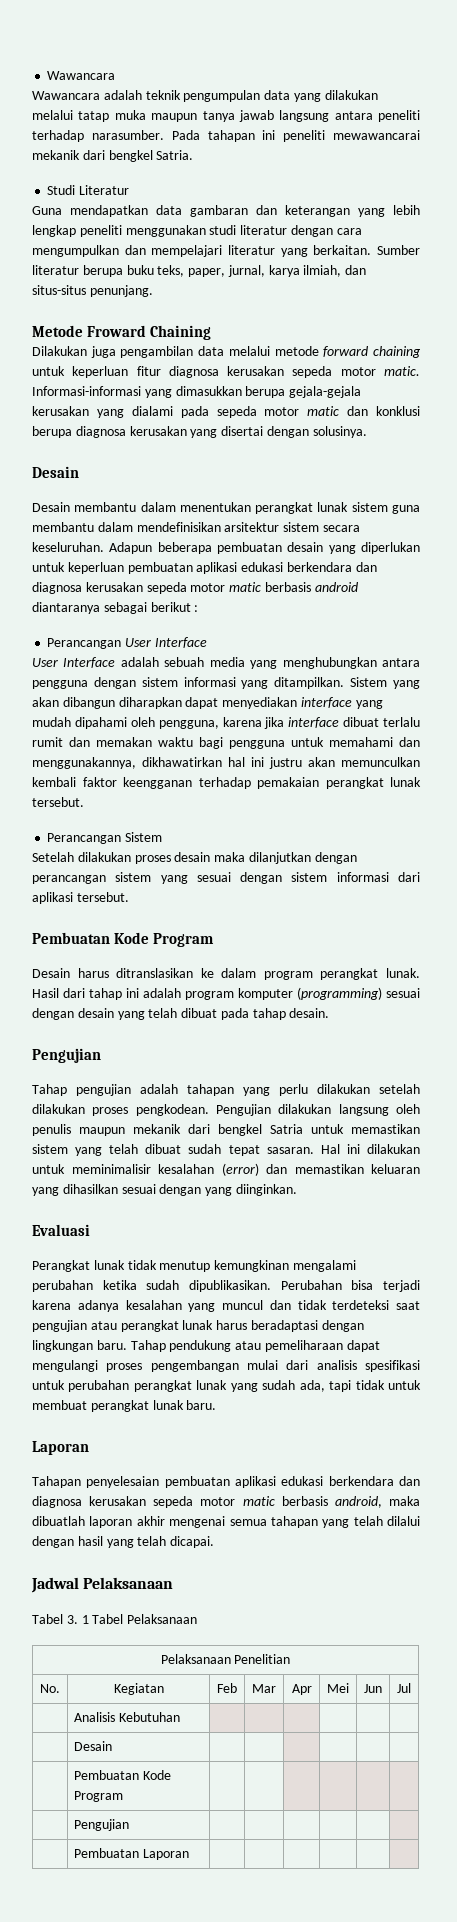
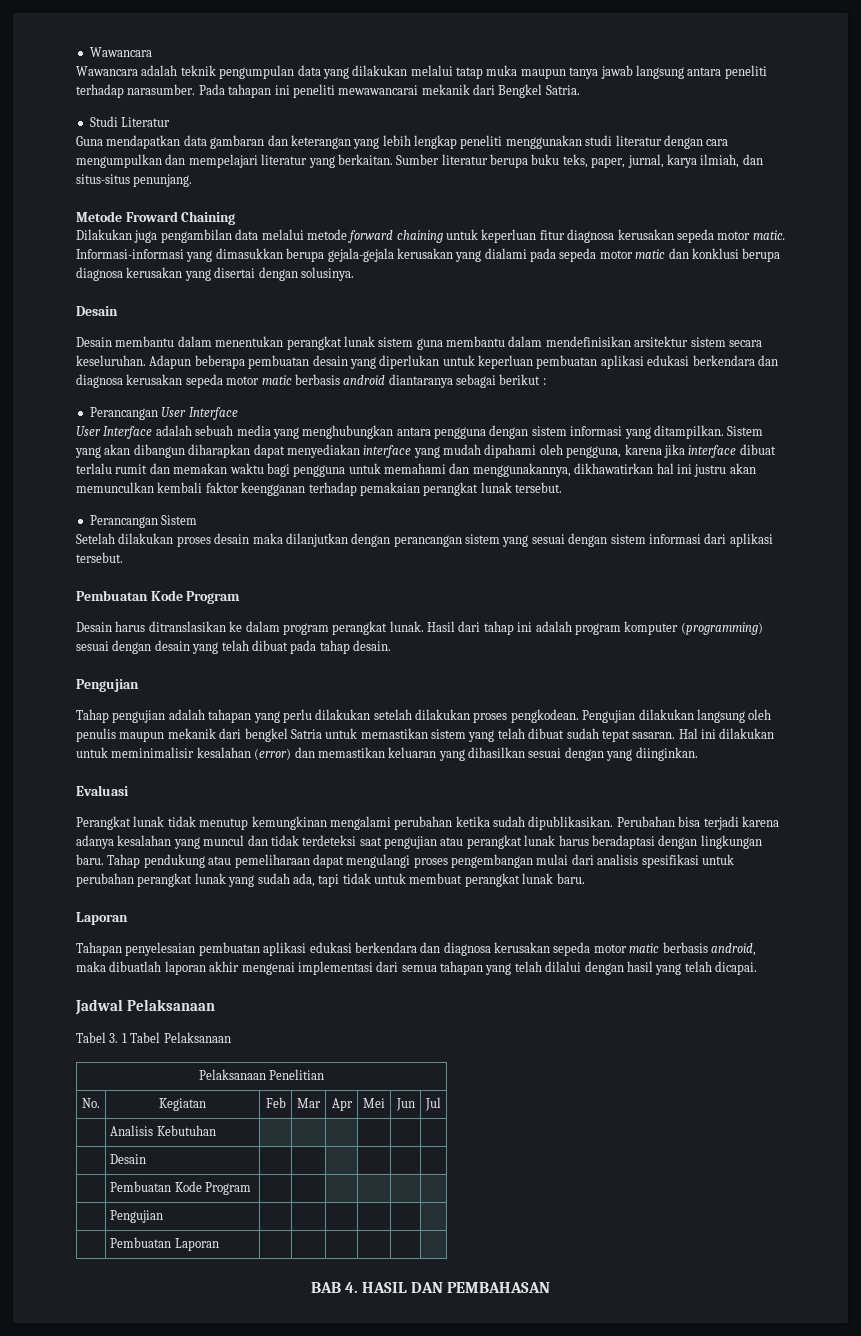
[108,150,153,162] bengkel -> [498,84,543,98] Bengkel
(226, 1522) none -> [297,961,399,975] implementasi dari
(189, 1854) none -> [310,1282,551,1293] // BAB 4. HASIL DAN PEMBAHASAN

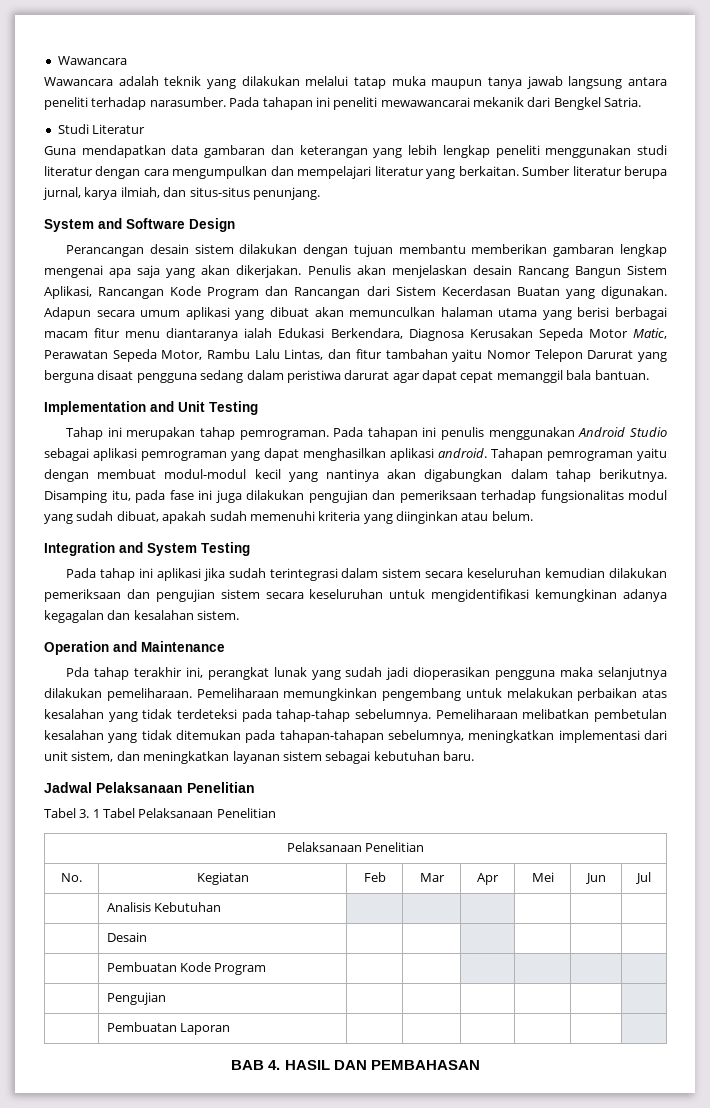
[219,65,321,79] pengumpulan data -> (202, 81) none
[531,154,626,168] buku teks, paper, -> (667, 172) none
[76,211,236,225] [76,229,785,243] [76,248,781,262] [76,267,354,281] [76,306,118,316] [76,336,762,350] [76,355,778,369] [76,374,546,388] [89,407,238,420] [76,425,764,439] [75,444,776,458] [76,463,756,477] [76,482,562,496] [89,515,198,528] [76,533,773,547] [76,552,123,563] [76,590,241,604] [76,621,763,635] [76,640,391,654] [76,679,139,692] [76,709,772,723] [76,728,775,742] [76,747,698,761] [76,785,129,796] [76,816,779,830] [76,835,762,849] [76,854,734,868] [76,873,585,887] [76,912,128,925] [76,942,756,956] [76,961,757,975] Metode Froward Chaining // Dilakukan juga pengambilan data melalui metode forward chaining untuk keperluan fitur diagnosa kerusakan sepeda motor matic. Informasi-informasi yang dimasukkan berupa gejala-gejala kerusakan yang dialami pada sepeda motor matic dan konklusi berupa diagnosa kerusakan yang disertai dengan solusinya. // Desain // Desain membantu dalam menentukan perangkat lunak sistem guna membantu dalam mendefinisikan arsitektur sistem secara keseluruhan. Adapun beberapa pembuatan desain yang diperlukan untuk keperluan pembuatan aplikasi edukasi berkendara dan diagnosa kerusakan sepeda motor matic berbasis android diantaranya sebagai berikut : // Perancangan User Interface // User Interface adalah sebuah media yang menghubungkan antara pengguna dengan sistem informasi yang ditampilkan. Sistem yang akan dibangun diharapkan dapat menyediakan interface yang mudah dipahami oleh pengguna, karena jika interface dibuat terlalu rumit dan memakan waktu bagi pengguna untuk memahami dan menggunakannya, dikhawatirkan hal ini justru akan memunculkan kembali faktor keengganan terhadap pemakaian perangkat lunak tersebut. // Perancangan Sistem // Setelah dilakukan proses desain maka dilanjutkan dengan perancangan sistem yang sesuai dengan sistem informasi dari aplikasi tersebut. // Pembuatan Kode Program // Desain harus ditranslasikan ke dalam program perangkat lunak. Hasil dari tahap ini adalah program komputer (programming) sesuai dengan desain yang telah dibuat pada tahap desain. // Pengujian // Tahap pengujian adalah tahapan yang perlu dilakukan setelah dilakukan proses pengkodean. Pengujian dilakukan langsung oleh penulis maupun mekanik dari bengkel Satria untuk memastikan sistem yang telah dibuat sudah tepat sasaran. Hal ini dilakukan untuk meminimalisir kesalahan (error) dan memastikan keluaran yang dihasilkan sesuai dengan yang diinginkan. // Evaluasi // Perangkat lunak tidak menutup kemungkinan mengalami perubahan ketika sudah dipublikasikan. Perubahan bisa terjadi karena adanya kesalahan yang muncul dan tidak terdeteksi saat pengujian atau perangkat lunak harus beradaptasi dengan lingkungan baru. Tahap pendukung atau pemeliharaan dapat mengulangi proses pengembangan mulai dari analisis spesifikasi untuk perubahan perangkat lunak yang sudah ada, tapi tidak untuk membuat perangkat lunak baru. // Laporan // Tahapan penyelesaian pembuatan aplikasi edukasi berkendara dan diagnosa kerusakan sepeda motor matic berbasis android, maka dibuatlah laporan akhir mengenai implementasi dari semua tahapan yang telah dilalui dengan hasil yang telah dicapai. -> [44,218,235,232] [66,244,667,257] [44,265,667,278] [44,286,667,299] [44,307,667,320] [44,328,667,341] [44,349,667,362] [44,370,649,383] [44,401,258,415] [66,427,667,440] [44,448,667,461] [44,469,667,482] [44,490,667,503] [44,511,533,524] [44,542,250,556] [66,568,668,581] [44,589,668,602] [44,610,240,623] [44,641,225,655] [66,667,668,680] [44,688,667,701] [44,709,667,722] [44,730,667,743] [44,751,474,764] System and Software Design // Perancangan desain sistem dilakukan dengan tujuan membantu memberikan gambaran lengkap mengenai apa saja yang akan dikerjakan. Penulis akan menjelaskan desain Rancang Bangun Sistem Aplikasi, Rancangan Kode Program dan Rancangan dari Sistem Kecerdasan Buatan yang digunakan. Adapun secara umum aplikasi yang dibuat akan memunculkan halaman utama yang berisi berbagai macam fitur menu diantaranya ialah Edukasi Berkendara, Diagnosa Kerusakan Sepeda Motor Matic, Perawatan Sepeda Motor, Rambu Lalu Lintas, dan fitur tambahan yaitu Nomor Telepon Darurat yang berguna disaat pengguna sedang dalam peristiwa darurat agar dapat cepat memanggil bala bantuan. // Implementation and Unit Testing // Tahap ini merupakan tahap pemrograman. Pada tahapan ini penulis menggunakan Android Studio sebagai aplikasi pemrograman yang dapat menghasilkan aplikasi android. Tahapan pemrograman yaitu dengan membuat modul-modul kecil yang nantinya akan digabungkan dalam tahap berikutnya. Disamping itu, pada fase ini juga dilakukan pengujian dan pemeriksaan terhadap fungsionalitas modul yang sudah dibuat, apakah sudah memenuhi kriteria yang diinginkan atau belum. // Integration and System Testing // Pada tahap ini aplikasi jika sudah terintegrasi dalam sistem secara keseluruhan kemudian dilakukan pemeriksaan dan pengujian sistem secara keseluruhan untuk mengidentifikasi kemungkinan adanya kegagalan dan kesalahan sistem. // Operation and Maintenance // Pda tahap terakhir ini, perangkat lunak yang sudah jadi dioperasikan pengguna maka selanjutnya dilakukan pemeliharaan. Pemeliharaan memungkinkan pengembang untuk melakukan perbaikan atas kesalahan yang tidak terdeteksi pada tahap-tahap sebelumnya. Pemeliharaan melibatkan pembetulan kesalahan yang tidak ditemukan pada tahapan-tahapan sebelumnya, meningkatkan implementasi dari unit sistem, dan meningkatkan layanan sistem sebagai kebutuhan baru.
(215, 1005) none -> [187,782,255,793] Penelitian
(231, 1037) none -> [216,808,276,818] Penelitian

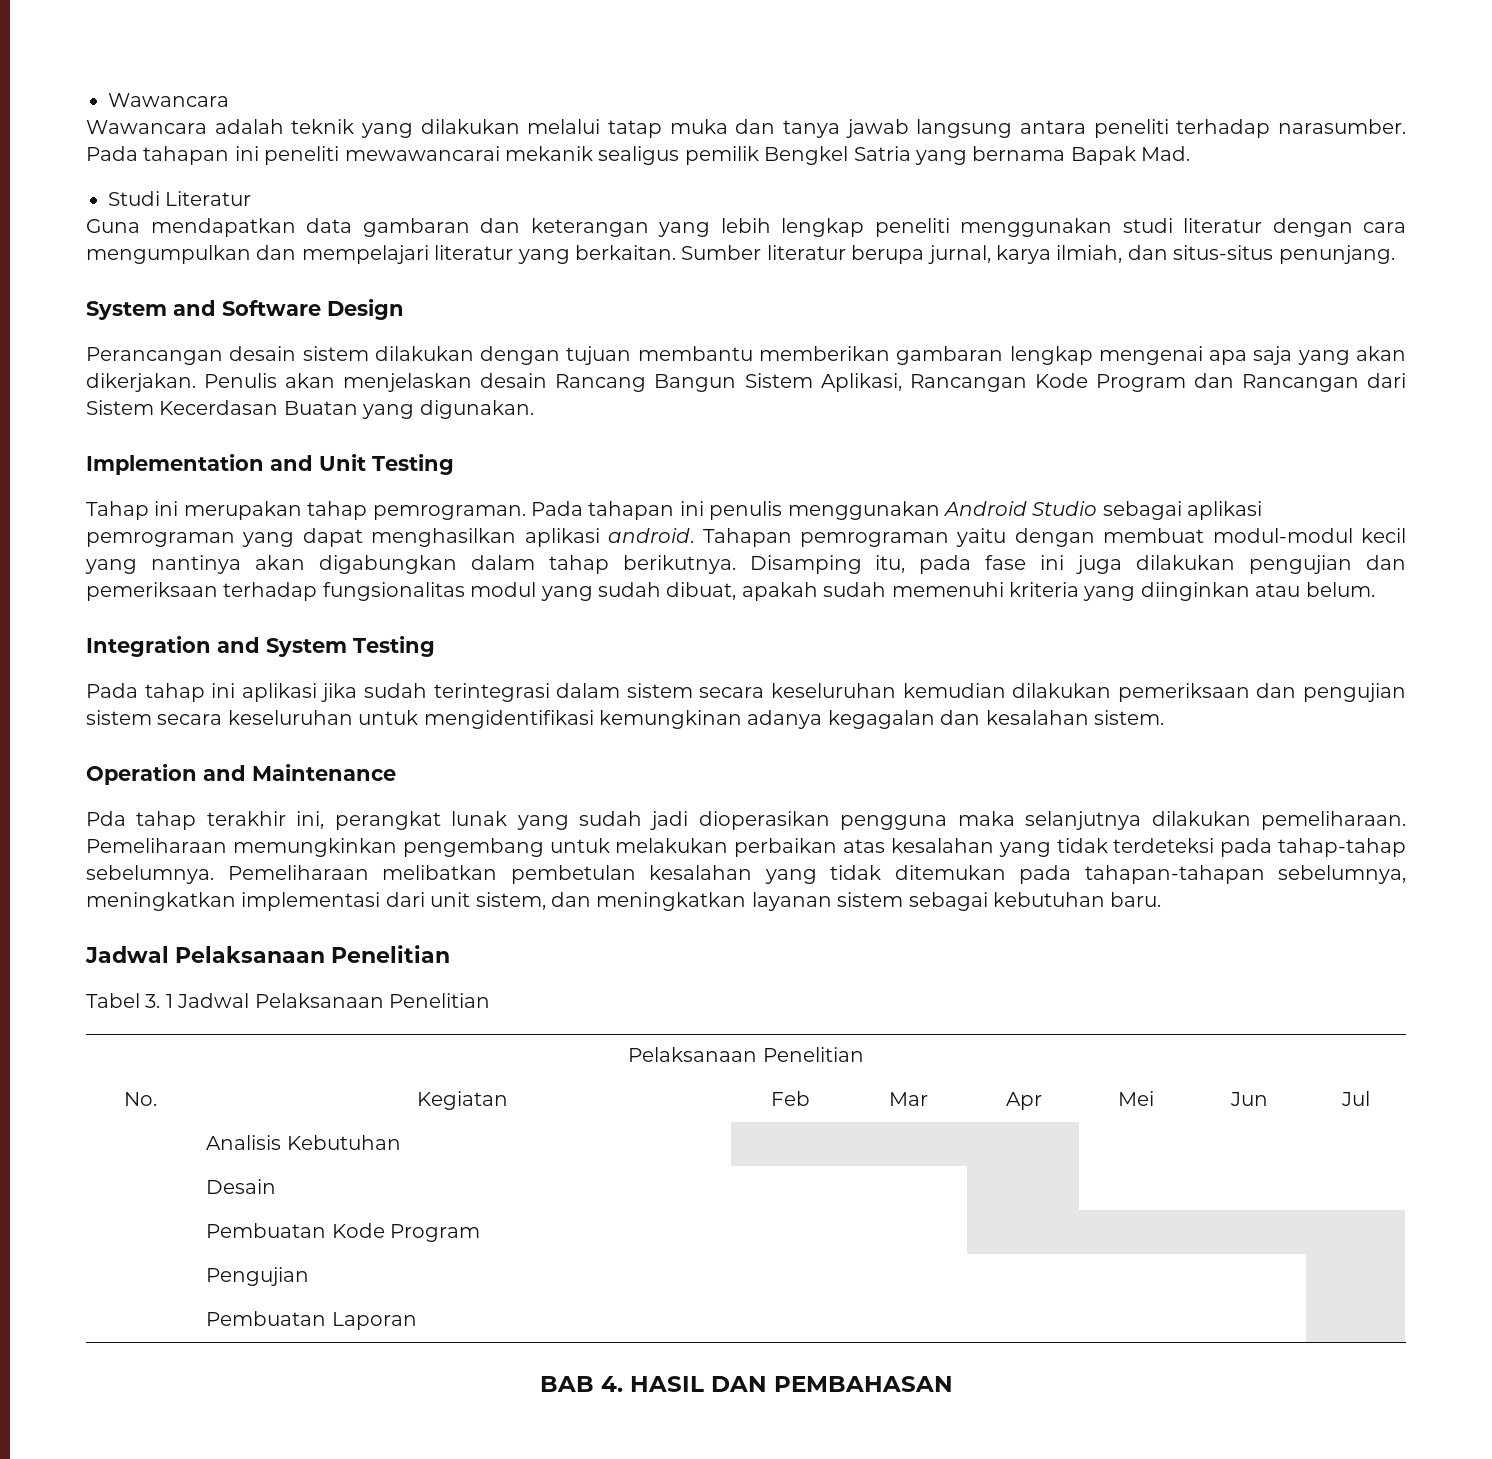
[431,79,483,89] maupun -> [735,119,776,134] dan
[527,97,642,110] dari Bengkel Satria. -> [598,146,1191,165] sealigus pemilik Bengkel Satria yang bernama Bapak Mad.
[44,307,667,320] [44,328,667,341] [44,349,667,362] [44,370,649,383] Adapun secara umum aplikasi yang dibuat akan memunculkan halaman utama yang berisi berbagai macam fitur menu diantaranya ialah Edukasi Berkendara, Diagnosa Kerusakan Sepeda Motor Matic, Perawatan Sepeda Motor, Rambu Lalu Lintas, dan fitur tambahan yaitu Nomor Telepon Darurat yang berguna disaat pengguna sedang dalam peristiwa darurat agar dapat cepat memanggil bala bantuan. -> (534, 409) none
[103,808,136,818] Tabel -> [177,993,250,1008] Jadwal

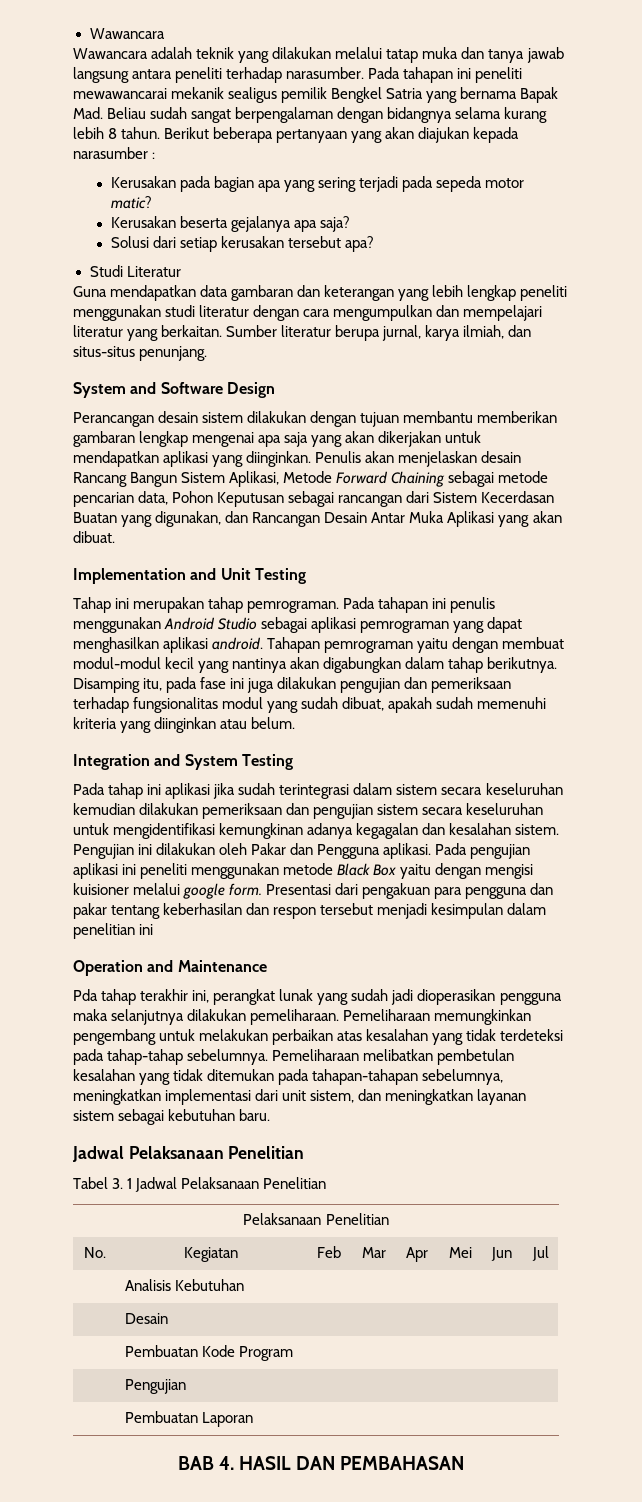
(1191, 153) none -> [107,107,548,123] [73,127,520,143] [73,147,156,159] [110,176,524,192] [110,196,152,209] [110,216,350,232] [110,236,374,252] Beliau sudah sangat berpengalaman dengan bidangnya selama kurang lebih 8 tahun. Berikut beberapa pertanyaan yang akan diajukan kepada narasumber : // Kerusakan pada bagian apa yang sering terjadi pada sepeda motor matic? // Kerusakan beserta gejalanya apa saja? // Solusi dari setiap kerusakan tersebut apa?
[86,373,196,392] dikerjakan. -> [378,431,482,447] [73,451,312,467] dikerjakan untuk mendapatkan aplikasi yang diinginkan.
[909,373,1359,392] Rancangan Kode Program dan Rancangan -> [283,471,549,487] [73,491,403,507] Metode Forward Chaining sebagai metode pencarian data, Pohon Keputusan sebagai rancangan
[419,400,534,419] digunakan. -> [155,511,562,527] [73,531,115,543] digunakan, dan Rancangan Desain Antar Muka Aplikasi yang akan dibuat.
(1164, 717) none -> [73,843,531,859] [73,863,534,879] [73,883,554,899] [73,903,547,919] [73,923,154,939] Pengujian ini dilakukan oleh Pakar dan Pengguna aplikasi. Pada pengujian aplikasi ini peneliti menggunakan metode Black Box yaitu dengan mengisi kuisioner melalui google form. Presentasi dari pengakuan para pengguna dan pakar tentang keberhasilan dan respon tersebut menjadi kesimpulan dalam penelitian ini

